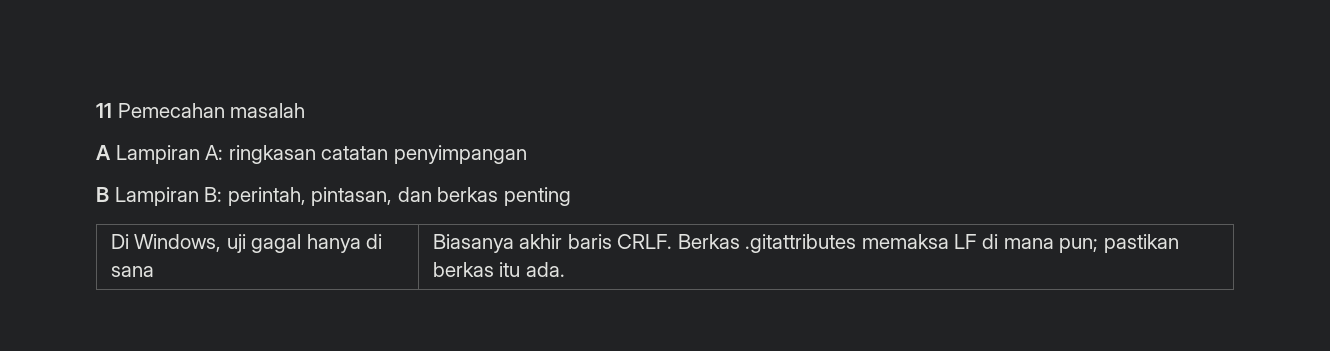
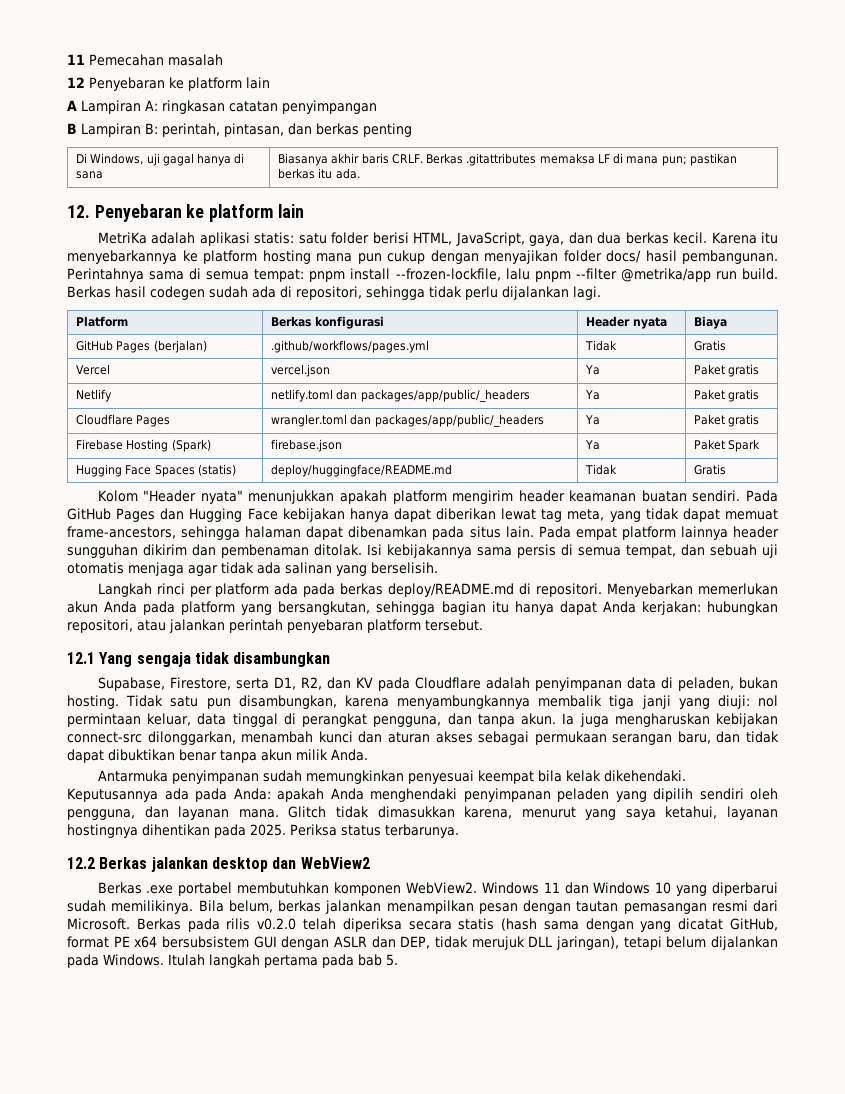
(306, 110) none -> [67,77,270,91] // 12 Penyebaran ke platform lain
(565, 269) none -> [67,204,304,222] [97,232,778,246] [67,250,778,264] [67,268,779,282] [67,286,601,300] [76,316,129,327] [271,316,385,329] [586,316,668,329] [694,316,728,329] [76,340,207,353] [271,340,430,353] [585,340,618,351] [694,340,727,351] [76,364,111,375] [271,364,331,377] [585,365,601,375] [694,364,760,377] [76,389,113,402] [271,389,530,402] [585,390,601,400] [694,389,760,402] [76,414,171,427] [271,414,544,427] [585,415,601,425] [694,414,760,427] [76,439,211,452] [271,439,343,452] [585,440,601,450] [694,439,761,452] [76,464,236,477] [271,464,453,477] [585,464,618,475] [694,464,727,475] [97,490,779,504] [67,508,778,522] [67,526,779,540] [67,544,778,558] [67,562,438,576] [97,583,779,597] [67,601,779,615] [67,619,483,633] [67,652,331,667] [97,677,778,691] [67,695,778,709] [67,713,779,727] [67,731,779,745] [67,749,368,763] [97,770,686,784] [67,788,778,802] [67,806,779,820] [67,824,459,838] [67,857,370,872] [97,882,778,896] [67,900,778,914] [67,918,779,932] [67,936,778,950] [67,954,398,968] // 12. Penyebaran ke platform lain // MetriKa adalah aplikasi statis: satu folder berisi HTML, JavaScript, gaya, dan dua berkas kecil. Karena itu menyebarkannya ke platform hosting mana pun cukup dengan menyajikan folder docs/ hasil pembangunan. Perintahnya sama di semua tempat: pnpm install --frozen-lockfile, lalu pnpm --filter @metrika/app run build. Berkas hasil codegen sudah ada di repositori, sehingga tidak perlu dijalankan lagi. // Platform | Berkas konfigurasi | Header nyata | Biaya // GitHub Pages (berjalan) | .github/workflows/pages.yml | Tidak | Gratis // Vercel | vercel.json | Ya | Paket gratis // Netlify | netlify.toml dan packages/app/public/_headers | Ya | Paket gratis // Cloudflare Pages | wrangler.toml dan packages/app/public/_headers | Ya | Paket gratis // Firebase Hosting (Spark) | firebase.json | Ya | Paket Spark // Hugging Face Spaces (statis) | deploy/huggingface/README.md | Tidak | Gratis // Kolom "Header nyata" menunjukkan apakah platform mengirim header keamanan buatan sendiri. Pada GitHub Pages dan Hugging Face kebijakan hanya dapat diberikan lewat tag meta, yang tidak dapat memuat frame-ancestors, sehingga halaman dapat dibenamkan pada situs lain. Pada empat platform lainnya header sungguhan dikirim dan pembenaman ditolak. Isi kebijakannya sama persis di semua tempat, dan sebuah uji otomatis menjaga agar tidak ada salinan yang berselisih. // Langkah rinci per platform ada pada berkas deploy/README.md di repositori. Menyebarkan memerlukan akun Anda pada platform yang bersangkutan, sehingga bagian itu hanya dapat Anda kerjakan: hubungkan repositori, atau jalankan perintah penyebaran platform tersebut. // 12.1 Yang sengaja tidak disambungkan // Supabase, Firestore, serta D1, R2, dan KV pada Cloudflare adalah penyimpanan data di peladen, bukan hosting. Tidak satu pun disambungkan, karena menyambungkannya membalik tiga janji yang diuji: nol permintaan keluar, data tinggal di perangkat pengguna, dan tanpa akun. Ia juga mengharuskan kebijakan connect-src dilonggarkan, menambah kunci dan aturan akses sebagai permukaan serangan baru, dan tidak dapat dibuktikan benar tanpa akun milik Anda. // Antarmuka penyimpanan sudah memungkinkan penyesuai keempat bila kelak dikehendaki. Keputusannya ada pada Anda: apakah Anda menghendaki penyimpanan peladen yang dipilih sendiri oleh pengguna, dan layanan mana. Glitch tidak dimasukkan karena, menurut yang saya ketahui, layanan hostingnya dihentikan pada 2025. Periksa status terbarunya. // 12.2 Berkas jalankan desktop dan WebView2 // Berkas .exe portabel membutuhkan komponen WebView2. Windows 11 dan Windows 10 yang diperbarui sudah memilikinya. Bila belum, berkas jalankan menampilkan pesan dengan tautan pemasangan resmi dari Microsoft. Berkas pada rilis v0.2.0 telah diperiksa secara statis (hash sama dengan yang dicatat GitHub, format PE x64 bersubsistem GUI dengan ASLR dan DEP, tidak merujuk DLL jaringan), tetapi belum dijalankan pada Windows. Itulah langkah pertama pada bab 5.

